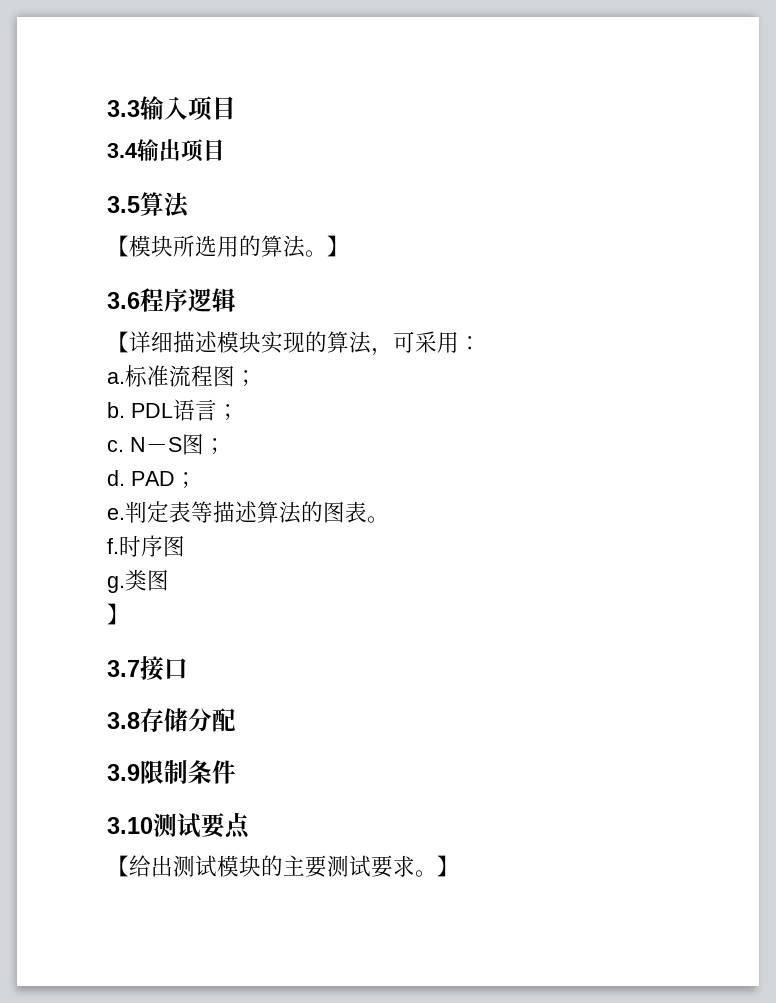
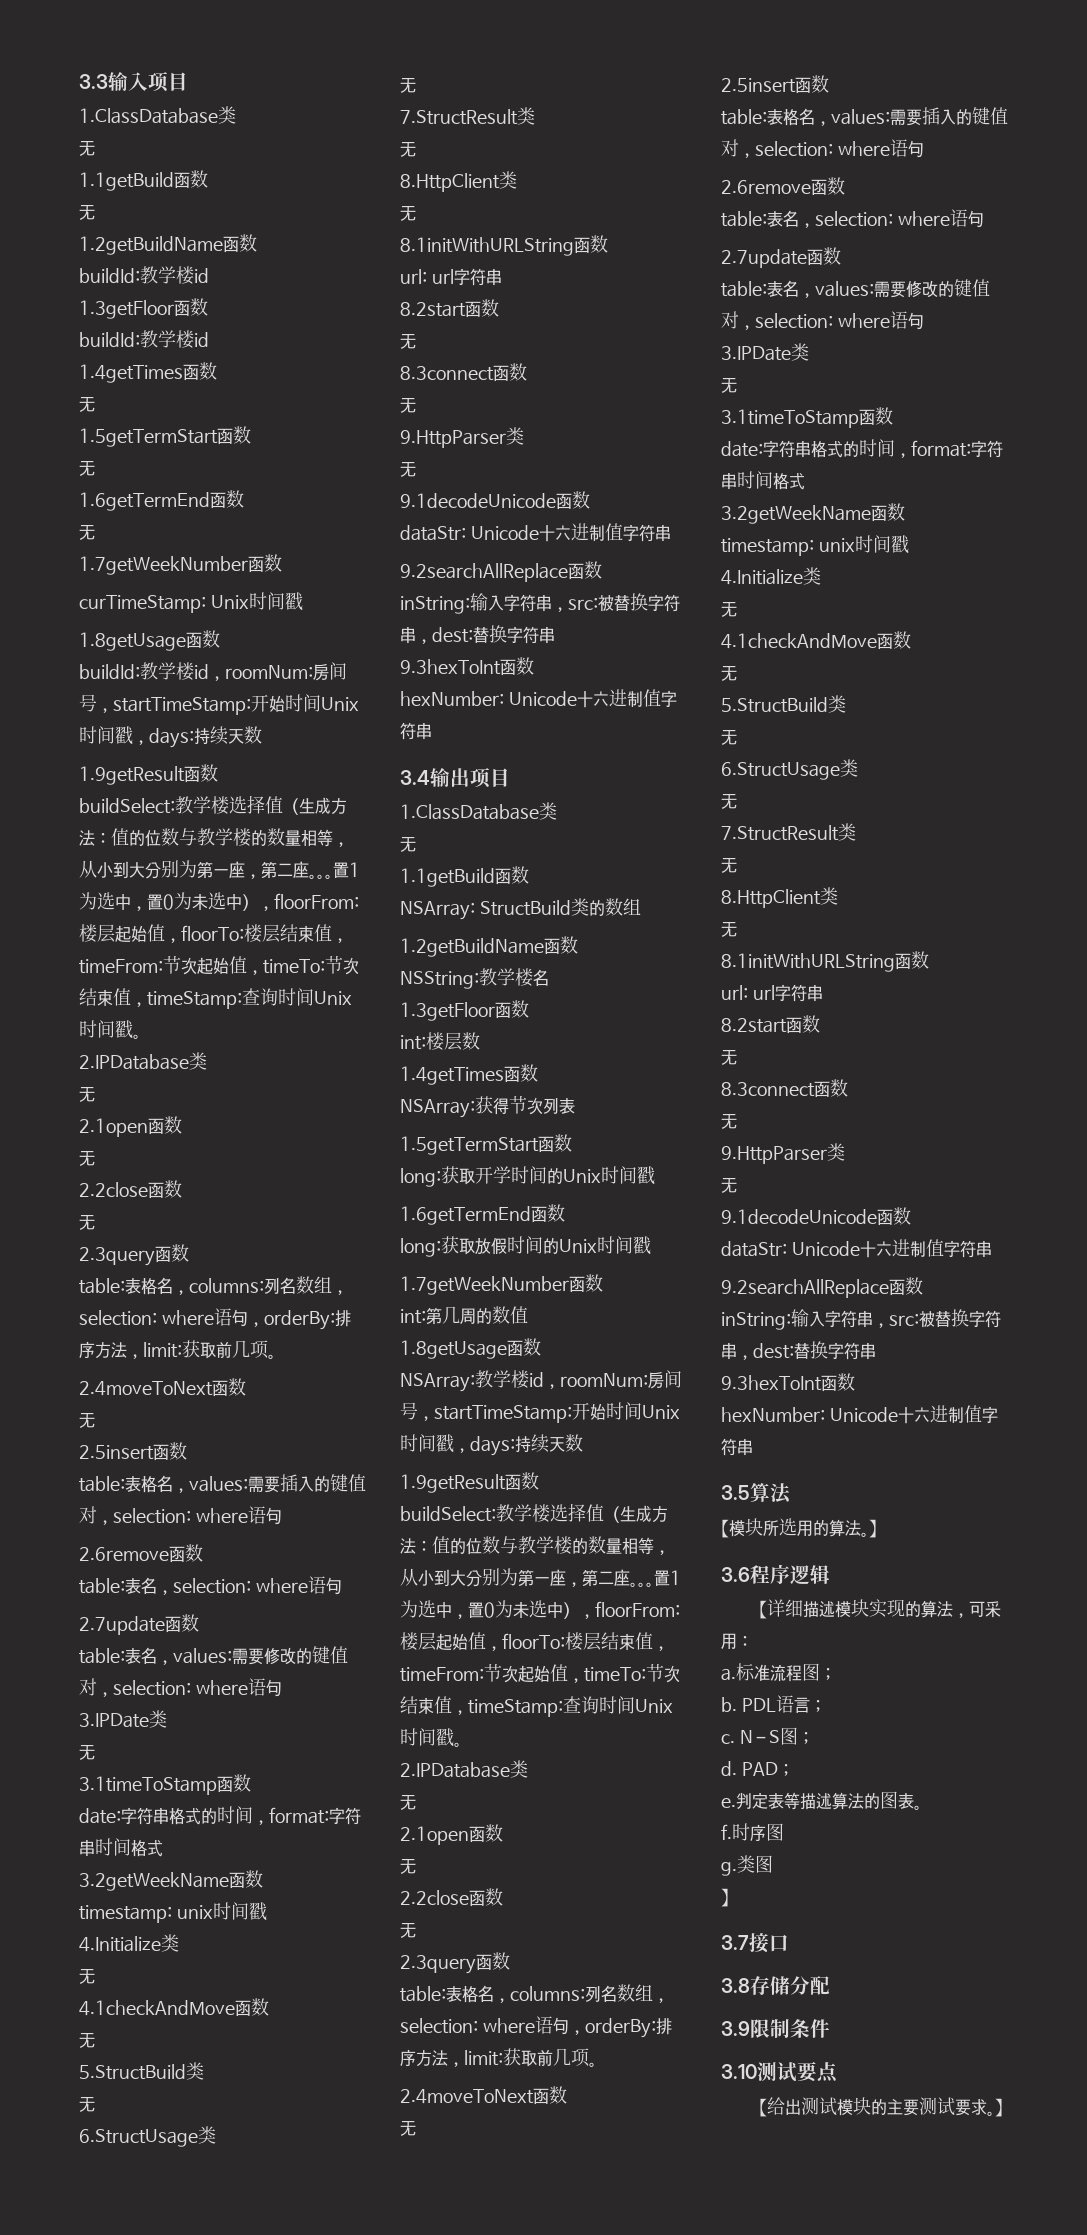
[107,139,225,162] 3.4输出项目 -> [79,106,236,124] [79,141,95,156] [79,170,208,191] [79,205,95,220] [79,234,257,255] [79,266,209,285] [79,298,208,319] [79,330,209,349] [79,362,217,383] [79,397,95,412] [79,426,251,447] [79,461,95,476] [79,490,244,511] [79,525,95,540] [79,554,282,575] [79,592,303,613] [79,630,220,651] [79,662,347,681] [79,694,359,715] [79,726,262,748] [79,764,218,785] [79,795,347,815] [79,828,349,847] [79,860,360,879] [79,892,359,911] [79,924,348,943] [79,956,359,975] [79,988,352,1009] [79,1020,141,1039] [79,1052,207,1070] [79,1087,95,1102] [79,1116,182,1137] [79,1151,95,1166] [79,1180,182,1199] [79,1215,95,1230] [79,1244,189,1266] [79,1276,348,1295] [79,1308,351,1330] [79,1340,276,1359] [79,1378,246,1397] [79,1413,95,1428] [79,1442,187,1461] [79,1474,366,1493] [79,1506,282,1525] [79,1544,203,1563] [79,1576,342,1595] [79,1614,199,1635] [79,1646,348,1665] [79,1678,282,1697] [79,1710,167,1728] [79,1745,95,1760] [79,1774,251,1795] [79,1806,361,1825] [79,1838,163,1857] [79,1870,263,1891] [79,1902,267,1923] [79,1934,179,1952] [79,1969,95,1984] [79,1998,269,2017] [79,2033,95,2048] [79,2062,204,2080] [79,2097,95,2112] [79,2126,216,2147] [400,78,416,93] [400,107,535,125] [400,142,416,157] [400,171,517,192] [400,206,416,221] [400,235,608,256] [400,268,502,286] [400,299,499,318] [400,334,416,349] [400,363,527,382] [400,398,416,413] [400,427,524,448] [400,462,416,477] [400,491,590,510] [400,523,671,542] [400,561,602,582] [400,593,680,614] [400,625,555,644] [400,657,534,676] [400,689,677,708] [400,722,432,740] [400,767,510,788] [400,802,557,820] [400,837,416,852] [400,866,529,887] [400,898,641,920] [400,936,578,957] [400,968,549,989] [400,1000,529,1021] [400,1032,480,1051] [400,1064,538,1085] [400,1096,575,1118] [400,1134,572,1155] [400,1166,655,1187] [400,1204,565,1225] [400,1236,651,1257] [400,1274,603,1295] [400,1306,528,1325] [400,1338,541,1359] [400,1370,682,1392] [400,1402,680,1423] [400,1434,583,1456] [400,1472,539,1493] [400,1503,668,1523] [400,1536,670,1555] [400,1568,681,1587] [400,1600,680,1619] [400,1632,669,1651] [400,1664,680,1683] [400,1696,673,1717] [400,1728,462,1747] [400,1760,528,1778] [400,1795,416,1810] [400,1824,503,1845] [400,1859,416,1874] [400,1888,503,1907] [400,1923,416,1938] [400,1952,510,1974] [400,1984,669,2003] [400,2016,672,2038] [400,2048,597,2067] [400,2086,567,2105] [400,2121,416,2136] [721,75,829,94] [721,107,1008,126] [721,139,924,158] [721,177,845,196] [721,209,984,228] [721,247,841,268] [721,279,990,298] [721,311,924,330] [721,343,809,361] [721,378,737,393] [721,407,893,428] [721,439,1003,458] [721,471,805,490] [721,503,905,524] [721,535,909,556] [721,567,821,585] [721,602,737,617] [721,631,911,650] [721,666,737,681] [721,695,846,713] [721,730,737,745] [721,759,858,780] [721,794,737,809] [721,823,856,841] [721,858,737,873] [721,887,838,908] [721,922,737,937] [721,951,929,972] [721,984,823,1002] [721,1015,820,1034] [721,1050,737,1065] [721,1079,848,1098] [721,1114,737,1129] [721,1143,845,1164] [721,1178,737,1193] [721,1207,911,1226] [721,1239,992,1258] [721,1277,923,1298] [721,1309,1001,1330] [721,1341,876,1360] [721,1373,855,1392] [721,1405,998,1424] [721,1438,753,1456] 1.ClassDatabase类 // 无 // 1.1getBuild函数 // 无 // 1.2getBuildName函数 // buildId:教学楼id // 1.3getFloor函数 // buildId:教学楼id // 1.4getTimes函数 // 无 // 1.5getTermStart函数 // 无 // 1.6getTermEnd函数 // 无 // 1.7getWeekNumber函数 // curTimeStamp: Unix时间戳 // 1.8getUsage函数 // buildId:教学楼id，roomNum:房间号，startTimeStamp:开始时间Unix时间戳，days:持续天数 // 1.9getResult函数 // buildSelect:教学楼选择值（生成方法：值的位数与教学楼的数量相等，从小到大分别为第一座，第二座。。。置1为选中，置0为未选中），floorFrom:楼层起始值，floorTo:楼层结束值，timeFrom:节次起始值，timeTo:节次结束值，timeStamp:查询时间Unix时间戳。 // 2.IPDatabase类 // 无 // 2.1open函数 // 无 // 2.2close函数 // 无 // 2.3query函数 // table:表格名，columns:列名数组，selection: where语句，orderBy:排序方法，limit:获取前几项。 // 2.4moveToNext函数 // 无 // 2.5insert函数 // table:表格名，values:需要插入的键值对，selection: where语句 // 2.6remove函数 // table:表名，selection: where语句 // 2.7update函数 // table:表名，values:需要修改的键值对，selection: where语句 // 3.IPDate类 // 无 // 3.1timeToStamp函数 // date:字符串格式的时间，format:字符串时间格式 // 3.2getWeekName函数 // timestamp: unix时间戳 // 4.Initialize类 // 无 // 4.1checkAndMove函数 // 无 // 5.StructBuild类 // 无 // 6.StructUsage类 // 无 // 7.StructResult类 // 无 // 8.HttpClient类 // 无 // 8.1initWithURLString函数 // url: url字符串 // 8.2start函数 // 无 // 8.3connect函数 // 无 // 9.HttpParser类 // 无 // 9.1decodeUnicode函数 // dataStr: Unicode十六进制值字符串 // 9.2searchAllReplace函数 // inString:输入字符串，src:被替换字符串，dest:替换字符串 // 9.3hexToInt函数 // hexNumber: Unicode十六进制值字符串 // 3.4输出项目 // 1.ClassDatabase类 // 无 // 1.1getBuild函数 // NSArray: StructBuild类的数组 // 1.2getBuildName函数 // NSString:教学楼名 // 1.3getFloor函数 // int:楼层数 // 1.4getTimes函数 // NSArray:获得节次列表 // 1.5getTermStart函数 // long:获取开学时间的Unix时间戳 // 1.6getTermEnd函数 // long:获取放假时间的Unix时间戳 // 1.7getWeekNumber函数 // int:第几周的数值 // 1.8getUsage函数 // NSArray:教学楼id，roomNum:房间号，startTimeStamp:开始时间Unix时间戳，days:持续天数 // 1.9getResult函数 // buildSelect:教学楼选择值（生成方法：值的位数与教学楼的数量相等，从小到大分别为第一座，第二座。。。置1为选中，置0为未选中），floorFrom:楼层起始值，floorTo:楼层结束值，timeFrom:节次起始值，timeTo:节次结束值，timeStamp:查询时间Unix时间戳。 // 2.IPDatabase类 // 无 // 2.1open函数 // 无 // 2.2close函数 // 无 // 2.3query函数 // table:表格名，columns:列名数组，selection: where语句，orderBy:排序方法，limit:获取前几项。 // 2.4moveToNext函数 // 无 // 2.5insert函数 // table:表格名，values:需要插入的键值对，selection: where语句 // 2.6remove函数 // table:表名，selection: where语句 // 2.7update函数 // table:表名，values:需要修改的键值对，selection: where语句 // 3.IPDate类 // 无 // 3.1timeToStamp函数 // date:字符串格式的时间，format:字符串时间格式 // 3.2getWeekName函数 // timestamp: unix时间戳 // 4.Initialize类 // 无 // 4.1checkAndMove函数 // 无 // 5.StructBuild类 // 无 // 6.StructUsage类 // 无 // 7.StructResult类 // 无 // 8.HttpClient类 // 无 // 8.1initWithURLString函数 // url: url字符串 // 8.2start函数 // 无 // 8.3connect函数 // 无 // 9.HttpParser类 // 无 // 9.1decodeUnicode函数 // dataStr: Unicode十六进制值字符串 // 9.2searchAllReplace函数 // inString:输入字符串，src:被替换字符串，dest:替换字符串 // 9.3hexToInt函数 // hexNumber: Unicode十六进制值字符串

